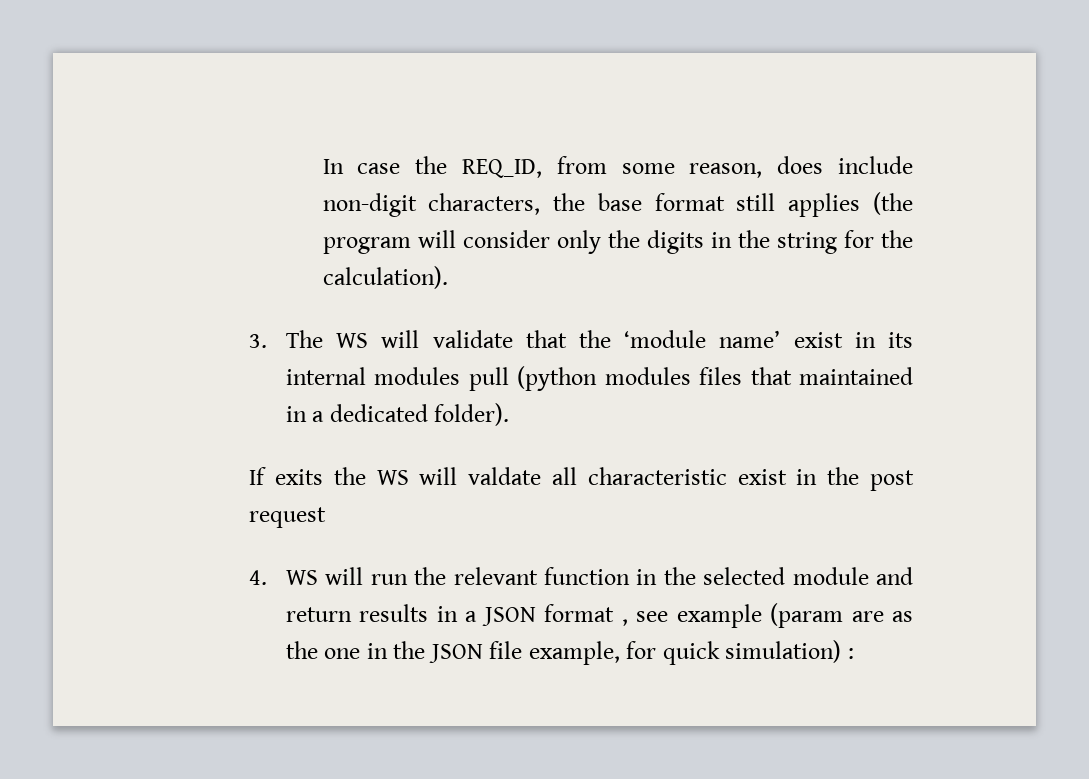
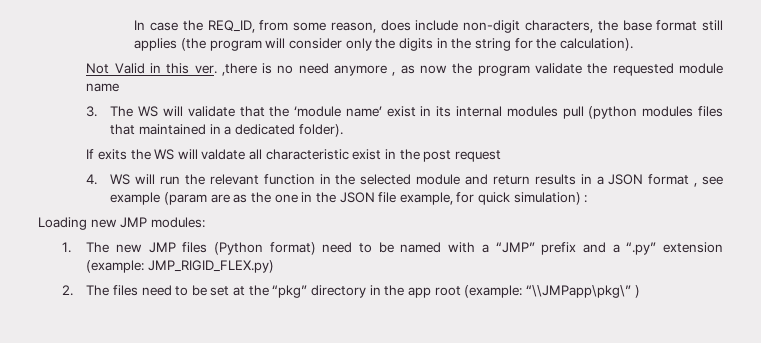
(448, 277) none -> [86,63,724,76] [86,83,120,92] // Not Valid in this ver. ,there is no need anymore , as now the program validate the requested module name
(854, 653) none -> [38,217,205,230] [62,242,724,255] [86,260,274,273] [62,285,640,298] // Loading new JMP modules: // 1. The new JMP files (Python format) need to be named with a “JMP” prefix and a “.py” extension (example: JMP_RIGID_FLEX.py) // 2. The files need to be set at the “pkg” directory in the app root (example: “\\JMPapp\pkg\” )

